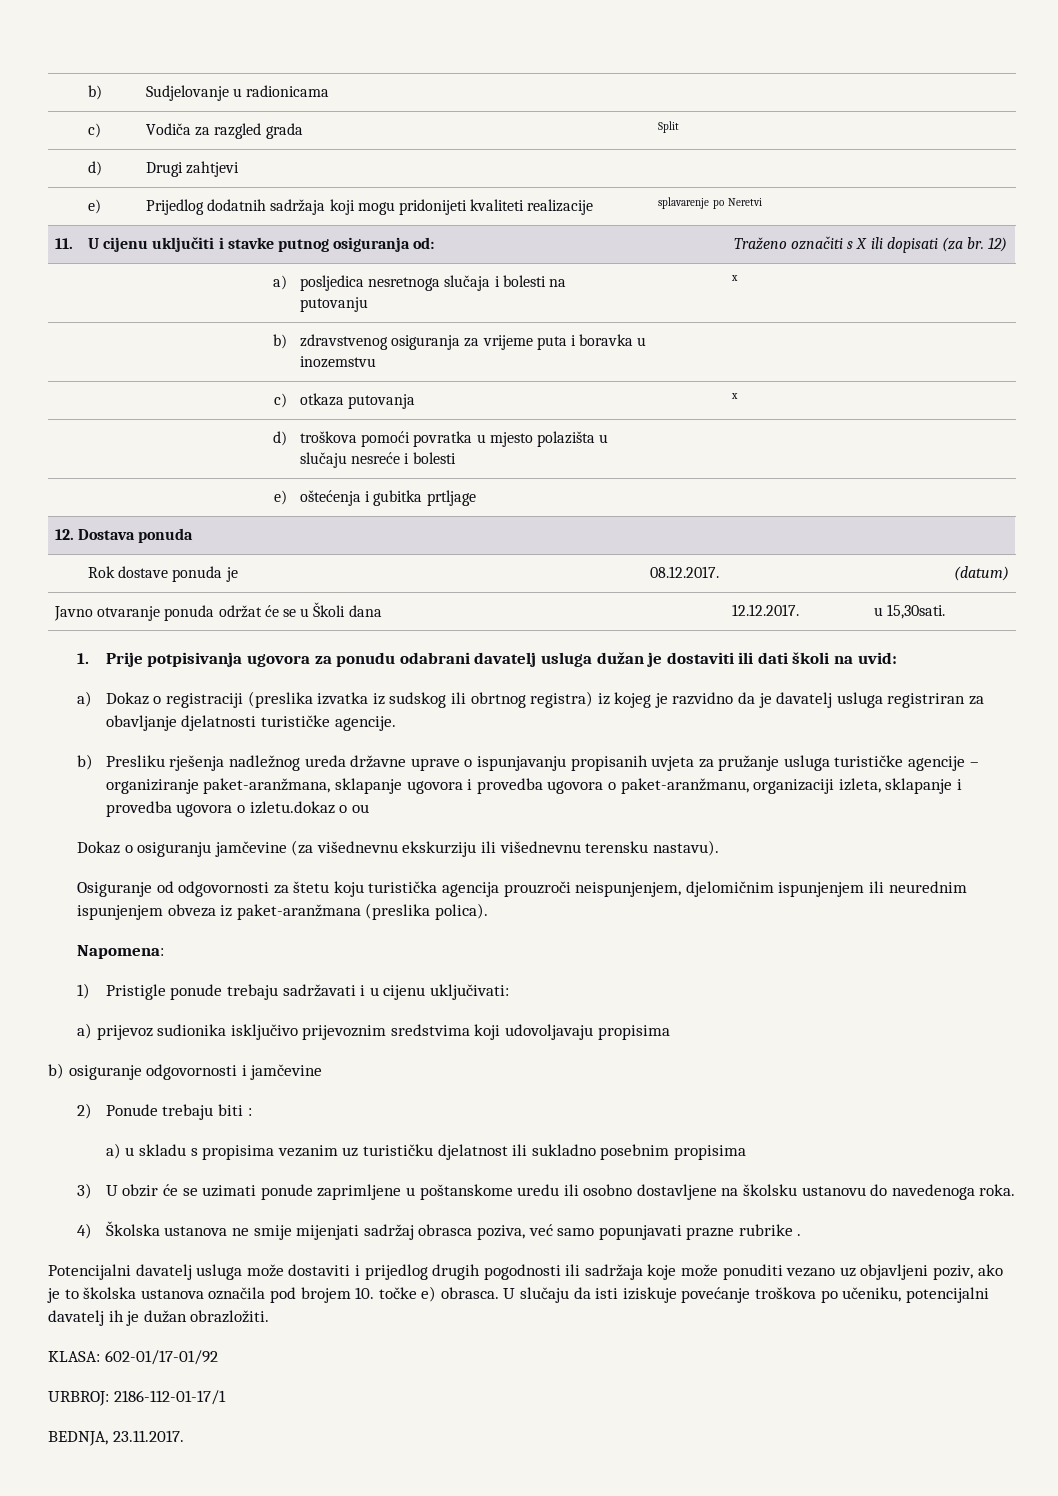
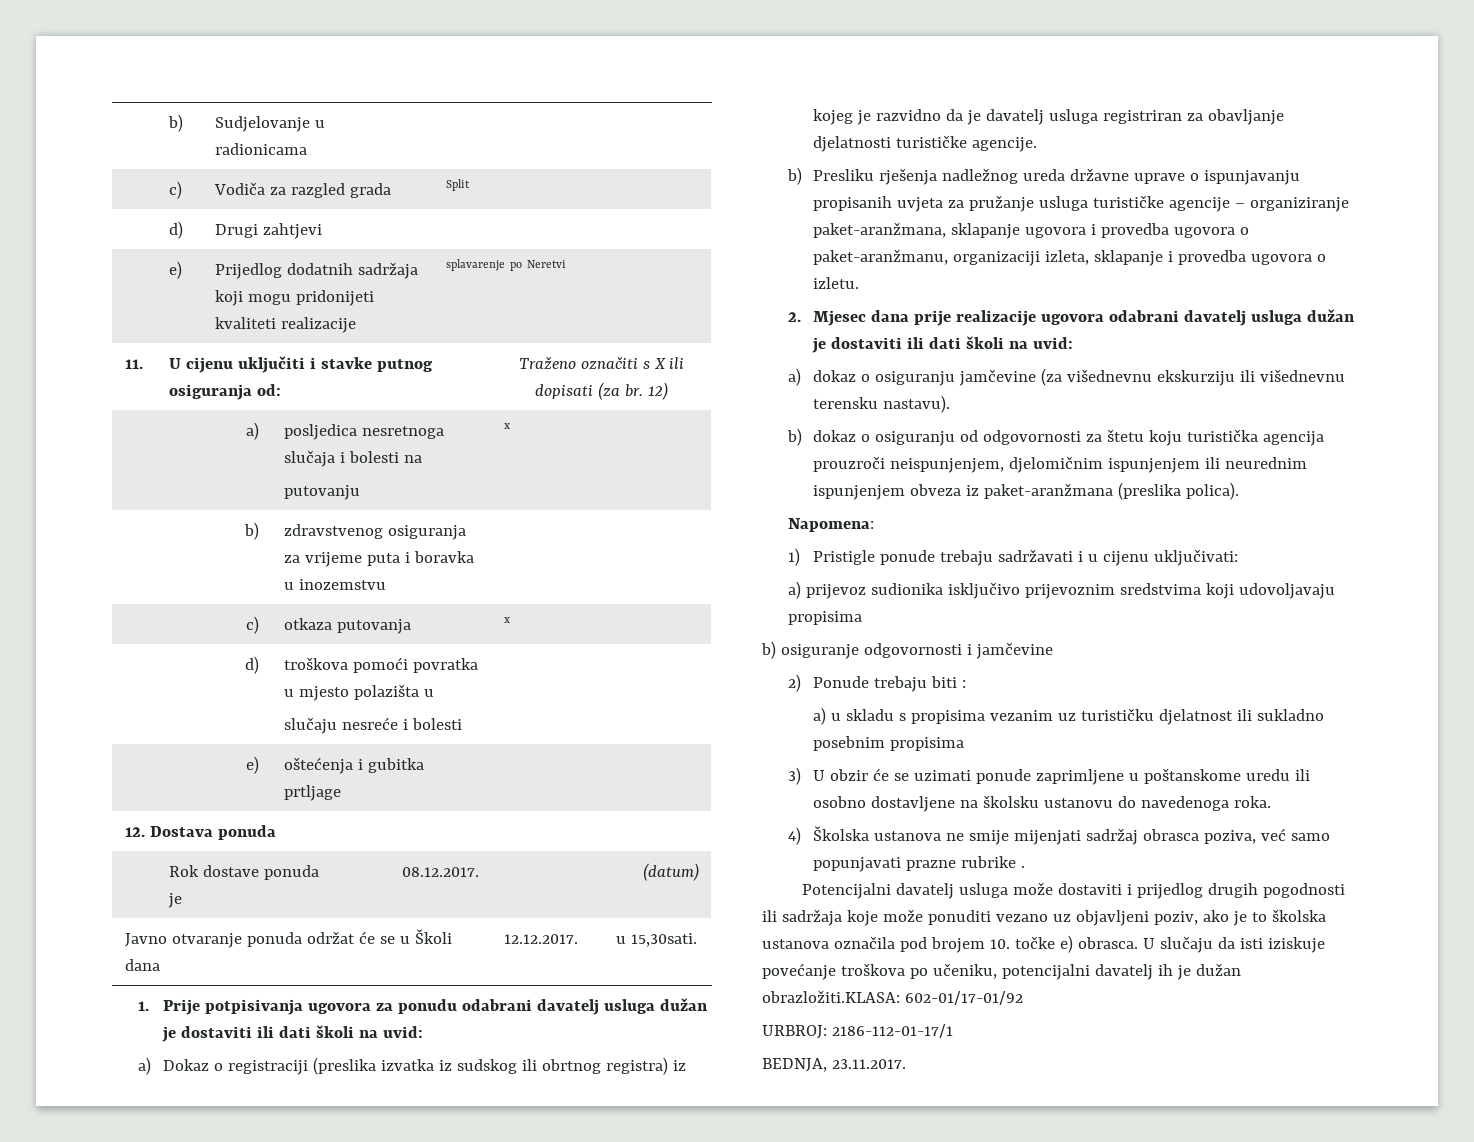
[249,801,369,814] [76,841,120,854] izletu.dokaz o ou // Dokaz -> [813,277,860,289] [787,309,1356,326] [812,336,1074,353] [787,368,857,386] izletu. // 2. Mjesec dana prije realizacije ugovora odabrani davatelj usluga dužan je dostaviti ili dati školi na uvid: // a) dokaz
[76,882,152,897] Osiguranje -> [786,428,956,446] b) dokaz o osiguranju
[190,1310,270,1323] [48,1351,100,1362] obrazložiti. // KLASA: -> [762,990,900,1003] obrazložiti.KLASA:

